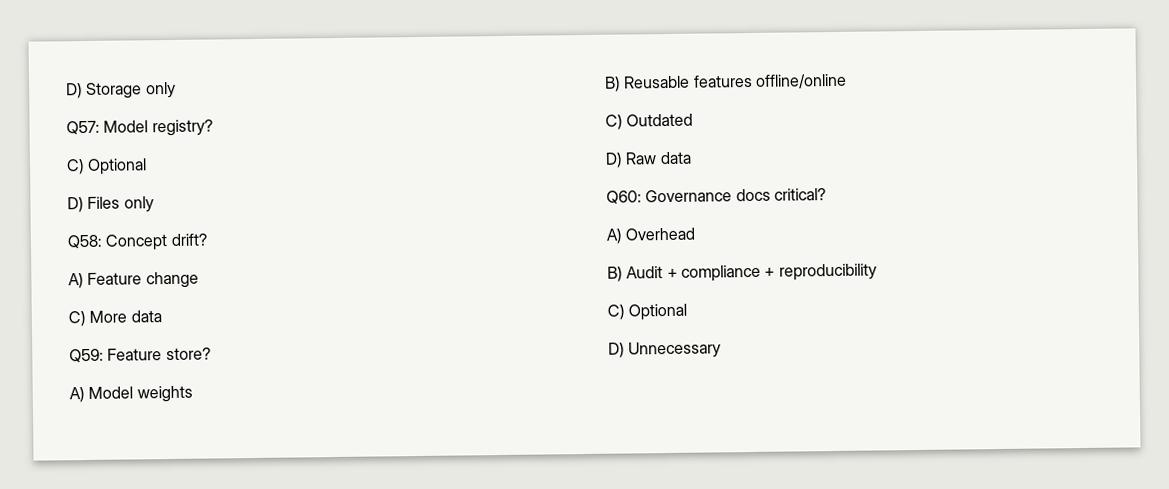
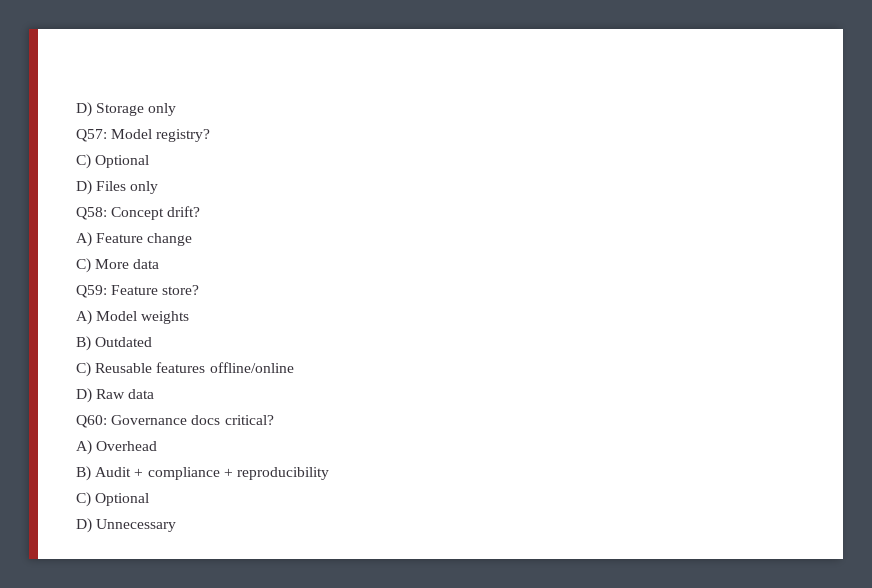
(621, 84) none -> [95,337,153,347] [76,362,91,377] Outdated // C)
[605,113,694,130] // C) Outdated -> (294, 367) none

